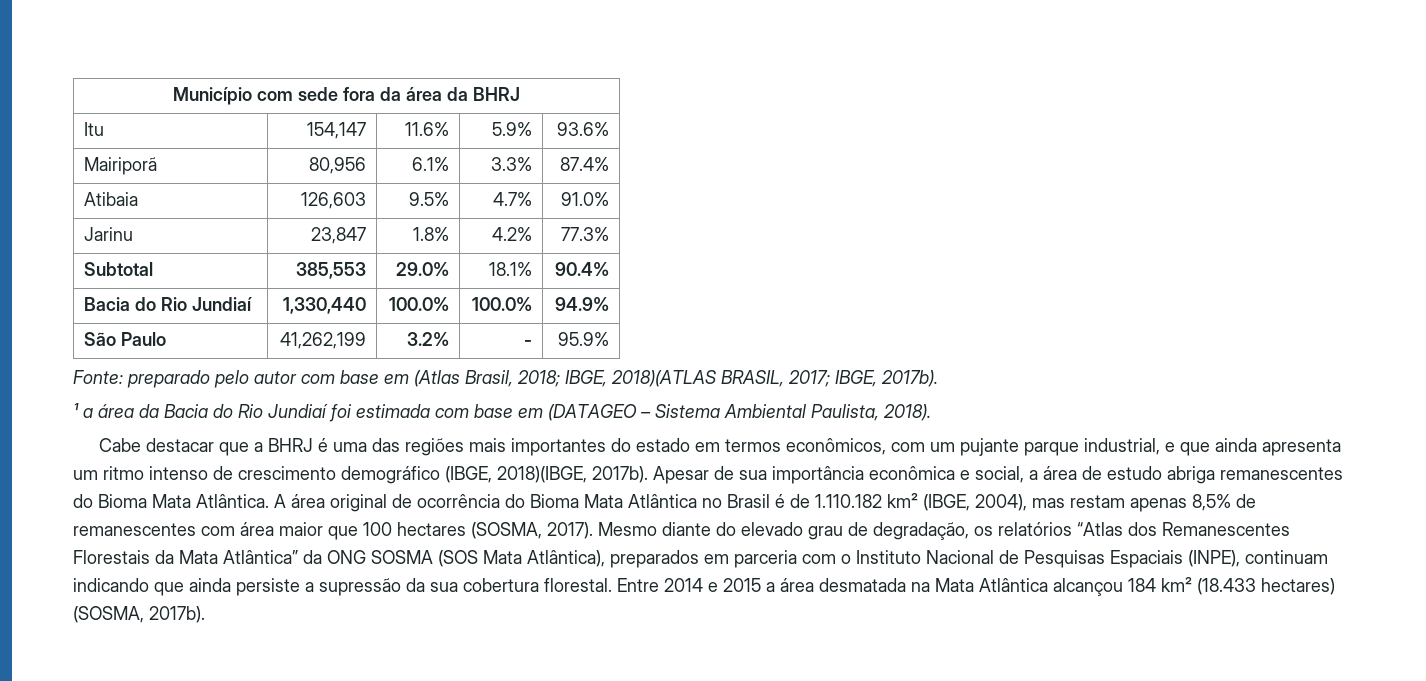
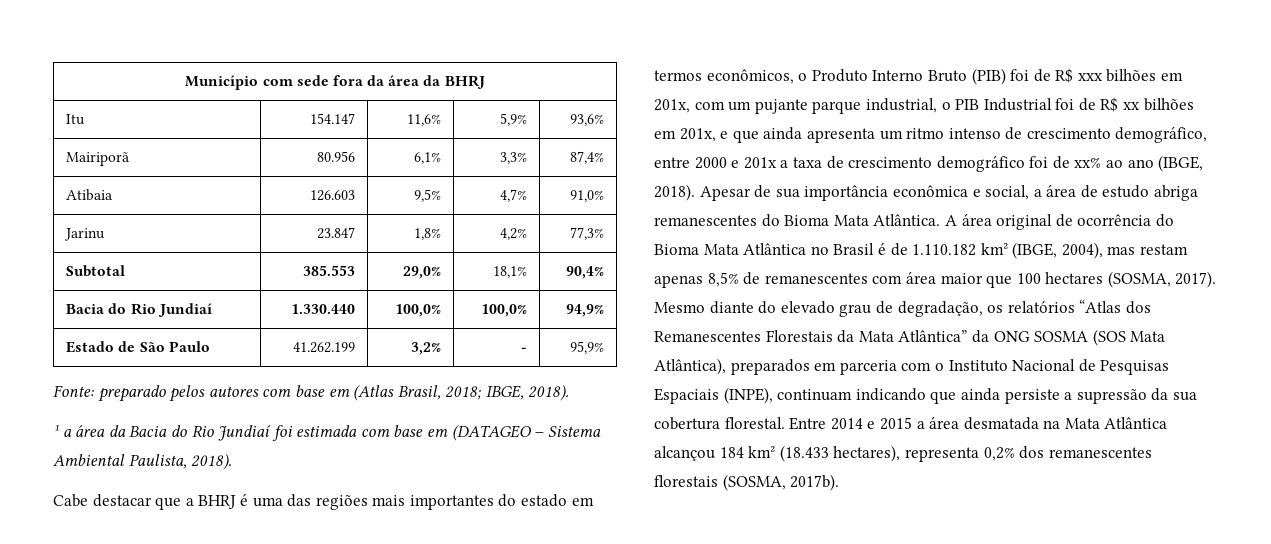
[306,122,366,139] [404,122,449,136] [491,122,532,136] [556,122,609,136] [84,157,158,175] [308,157,366,174] [411,157,449,171] [490,157,532,171] [559,157,609,171] [84,192,139,206] [300,192,366,209] [408,192,449,206] [492,192,532,206] [560,192,609,206] [84,227,134,241] [310,227,366,244] [412,227,449,241] [491,227,532,241] [560,227,609,241] [84,262,154,276] [295,262,366,279] [395,262,449,276] [488,262,532,276] [554,262,609,276] [84,297,253,311] [282,297,366,314] [388,297,449,311] [471,297,532,311] [554,297,609,311] 154,147 | 11.6% | 5.9% | 93.6% // Mairiporã | 80,956 | 6.1% | 3.3% | 87.4% // Atibaia | 126,603 | 9.5% | 4.7% | 91.0% // Jarinu | 23,847 | 1.8% | 4.2% | 77.3% // Subtotal | 385,553 | 29.0% | 18.1% | 90.4% // Bacia do Rio Jundiaí | 1,330,440 | 100.0% | 100.0% | 94.9% // -> [309,113,355,124] [406,114,441,126] [499,113,527,126] [569,114,604,126] [66,152,131,166] [316,151,355,162] [413,152,441,164] [499,152,527,164] [569,151,604,164] [66,189,114,201] [309,190,355,201] [413,189,441,202] [499,189,527,202] [569,190,604,202] [64,228,106,241] [316,227,355,239] [413,228,441,240] [499,228,527,240] [569,227,604,240] [66,265,126,277] [302,265,355,276] [402,266,441,279] [492,266,527,278] [565,266,604,279] [66,303,212,317] [290,304,355,314] [394,304,441,317] [480,304,527,317] [565,304,604,317] [66,341,136,353] 154.147 | 11,6% | 5,9% | 93,6% // Mairiporã | 80.956 | 6,1% | 3,3% | 87,4% // Atibaia | 126.603 | 9,5% | 4,7% | 91,0% // Jarinu | 23.847 | 1,8% | 4,2% | 77,3% // Subtotal | 385.553 | 29,0% | 18,1% | 90,4% // Bacia do Rio Jundiaí | 1.330.440 | 100,0% | 100,0% | 94,9% // Estado de
[279,332,366,349] [406,332,449,346] 41,262,199 | 3.2% -> [292,342,355,353] [410,342,441,355] 41.262.199 | 3,2%
[557,332,609,346] 95.9% -> [569,341,604,354] 95,9%
[214,370,297,388] pelo autor -> [169,385,259,402] pelos autores
[611,370,938,387] 2018)(ATLAS BRASIL, 2017; IBGE, 2017b). -> [528,384,570,401] 2018).
(887, 446) none -> [798,68,1184,85] [654,99,690,113] o Produto Interno Bruto (PIB) foi de R$ xxx bilhões em 201x,
(1161, 446) none -> [941,97,1194,112] [654,128,716,142] o PIB Industrial foi de R$ xx bilhões em 201x,
[341,466,648,484] demográfico (IBGE, 2018)(IBGE, 2017b). -> [1115,127,1208,143] [654,155,1204,172] [654,184,695,201] demográfico, entre 2000 e 201x a taxa de crescimento demográfico foi de xx% ao ano (IBGE, 2018).
[1261,578,1335,595] hectares) -> [833,445,1152,462] [654,475,718,487] hectares), representa 0,2% dos remanescentes florestais

